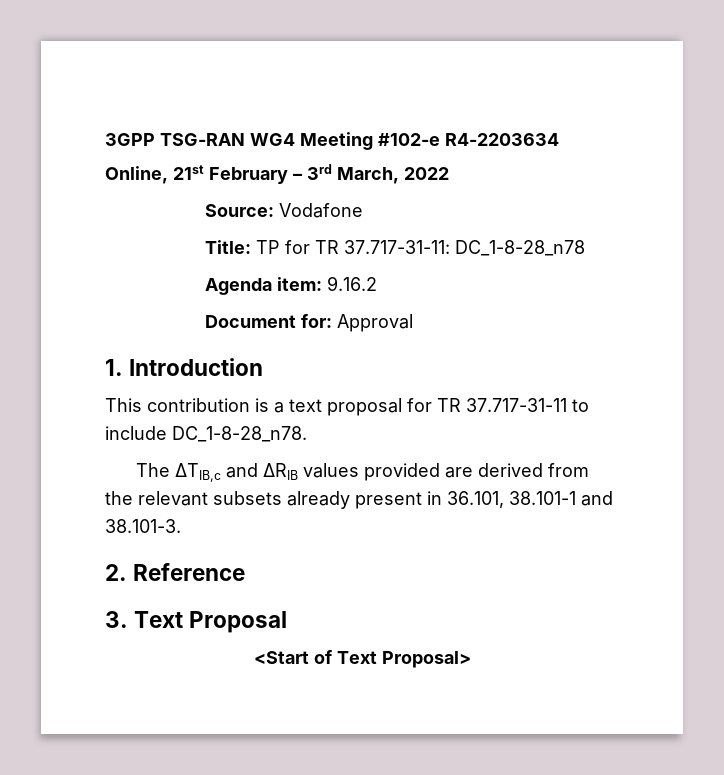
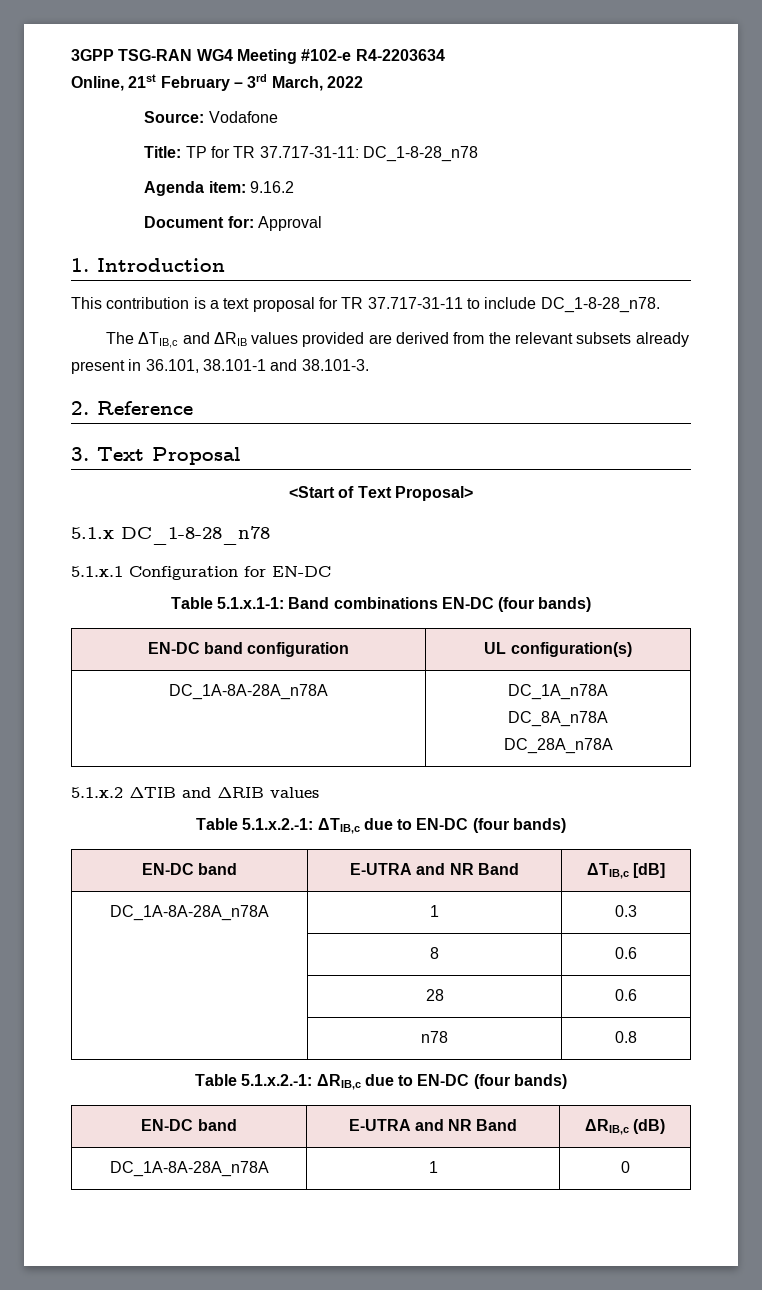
(471, 659) none -> [71,526,270,545] [71,566,331,580] [170,597,592,612] [147,642,350,657] [484,642,632,657] [169,684,328,700] [508,684,608,700] [508,711,608,727] [503,738,613,754] [71,787,319,799] [195,818,567,834] [141,863,238,875] [350,863,519,875] [586,863,666,879] [110,905,269,921] [430,905,439,917] [615,905,637,917] [430,947,439,959] [615,947,637,959] [425,989,444,1001] [615,989,637,1001] [421,1031,448,1043] [615,1031,637,1043] [194,1074,568,1090] [141,1119,237,1131] [348,1119,518,1131] [584,1119,666,1135] [109,1161,269,1177] [428,1161,438,1173] [620,1161,630,1173] // 5.1.x DC_1-8-28_n78 // 5.1.x.1 Configuration for EN-DC // Table 5.1.x.1-1: Band combinations EN-DC (four bands) // EN-DC band configuration | UL configuration(s) // DC_1A-8A-28A_n78A | DC_1A_n78A // DC_8A_n78A // DC_28A_n78A // 5.1.x.2 ∆TIB and ∆RIB values // Table 5.1.x.2.-1: ΔTIB,c due to EN-DC (four bands) // EN-DC band | E-UTRA and NR Band | ΔTIB,c [dB] // DC_1A-8A-28A_n78A | 1 | 0.3 // | 8 | 0.6 // | 28 | 0.6 // | n78 | 0.8 // Table 5.1.x.2.-1: ΔRIB,c due to EN-DC (four bands) // EN-DC band | E-UTRA and NR Band | ΔRIB,c (dB) // DC_1A-8A-28A_n78A | 1 | 0

